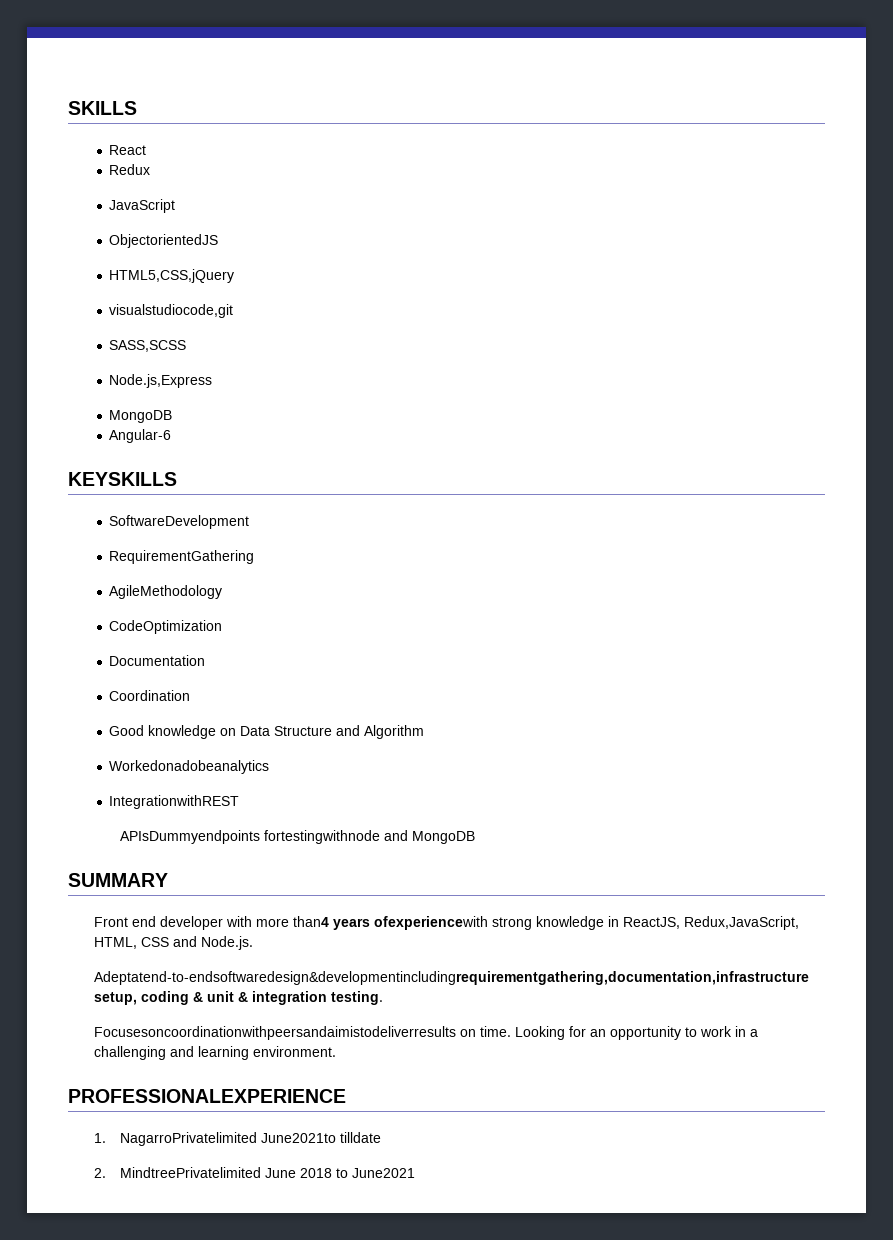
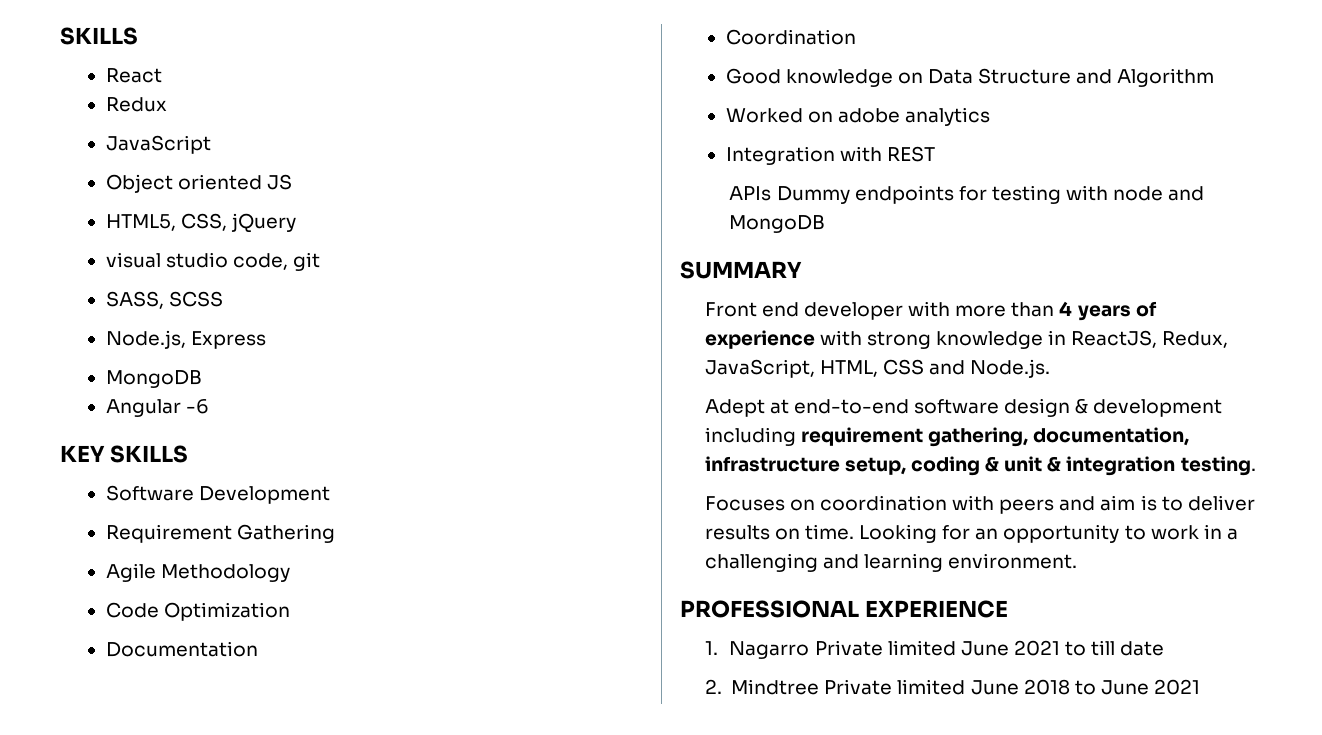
[109,234,219,248] [109,269,235,283] [109,304,234,318] [109,340,187,352] [109,374,213,388] [109,410,173,423] [109,429,172,443] [68,472,177,486] [109,515,250,529] [109,550,255,564] [109,585,223,599] [109,620,223,634] ObjectorientedJS // HTML5,CSS,jQuery // visualstudiocode,git // SASS,SCSS // Node.js,Express // MongoDB // Angular-6 // KEYSKILLS // SoftwareDevelopment // RequirementGathering // AgileMethodology // CodeOptimization -> [105,174,292,193] [105,213,296,233] [105,252,320,271] [105,291,223,309] [105,330,266,349] [105,370,202,388] [105,399,209,417] [60,445,188,463] [105,485,330,504] [105,524,335,543] [105,563,290,582] [105,602,290,621] Object oriented JS // HTML5, CSS, jQuery // visual studio code, git // SASS, SCSS // Node.js, Express // MongoDB // Angular -6 // KEY SKILLS // Software Development // Requirement Gathering // Agile Methodology // Code Optimization
[109,760,270,774] [109,795,240,809] [119,830,380,844] Workedonadobeanalytics // IntegrationwithREST // APIsDummyendpoints fortestingwithnode -> [725,107,990,126] [725,146,935,165] [729,185,1164,204] Worked on adobe analytics // Integration with REST // APIs Dummy endpoints for testing with node
[292,916,488,930] than4 years ofexperiencewith -> [1011,301,1157,321] [704,330,862,349] than 4 years of experience with
[683,916,799,930] Redux,JavaScript, -> [1162,331,1229,348] [704,359,815,378] Redux, JavaScript,
[93,971,809,985] Adeptatend-to-endsoftwaredesign&developmentincludingrequirementgathering,documentation,infrastructure -> [704,398,1223,417] [704,427,1190,447] [704,456,840,472] Adept at end-to-end software design & development including requirement gathering, documentation, infrastructure
[93,1026,456,1040] Focusesoncoordinationwithpeersandaimistodeliverresults -> [704,495,1255,514] [704,525,770,540] Focuses on coordination with peers and aim is to deliver results
[68,1089,346,1103] PROFESSIONALEXPERIENCE -> [680,600,1008,618] PROFESSIONAL EXPERIENCE
[119,1132,381,1146] [93,1167,261,1178] NagarroPrivatelimited June2021to tilldate // 2. MindtreePrivatelimited -> [729,640,1165,659] [704,679,966,695] Nagarro Private limited June 2021 to till date // 2. Mindtree Private limited
[351,1168,415,1178] June2021 -> [1100,679,1201,695] June 2021

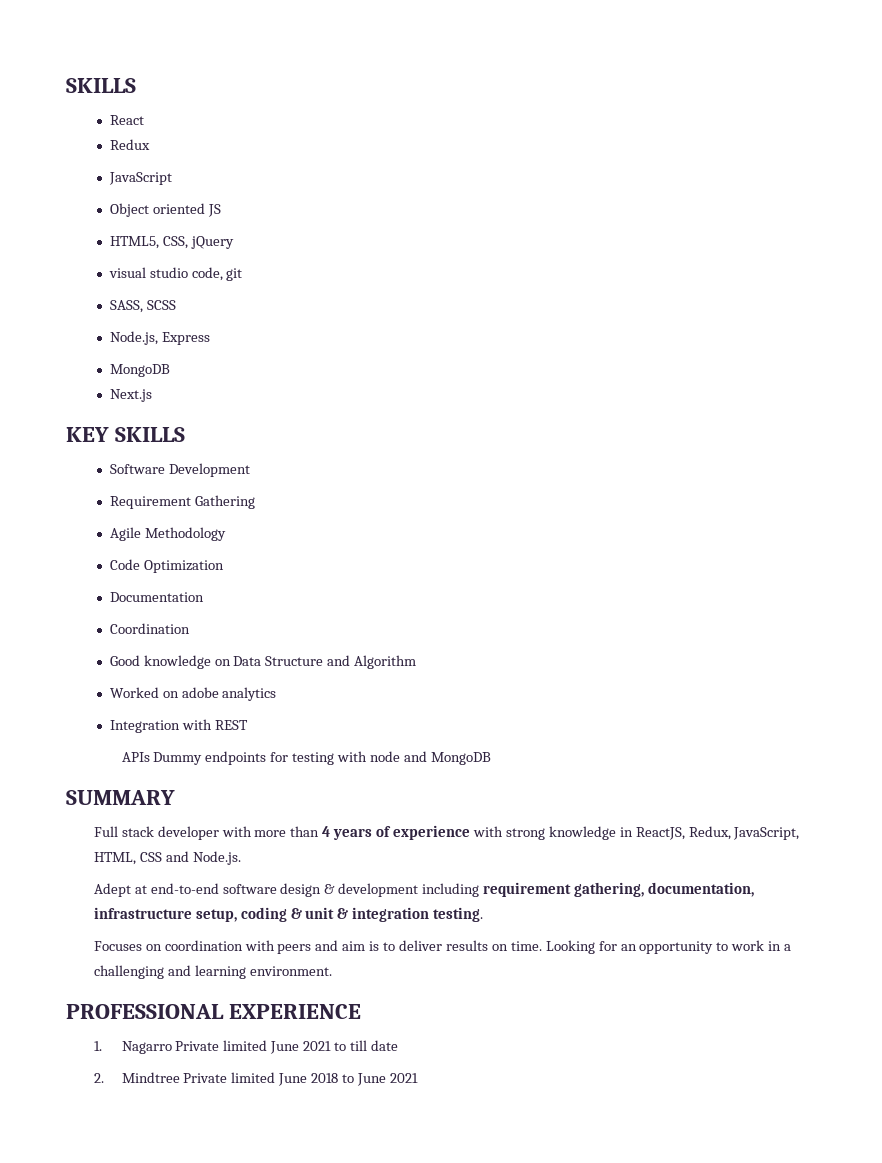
[105,399,209,417] Angular -6 -> [109,389,152,402] Next.js
[704,302,799,317] Front end -> [93,826,154,837] Full stack

